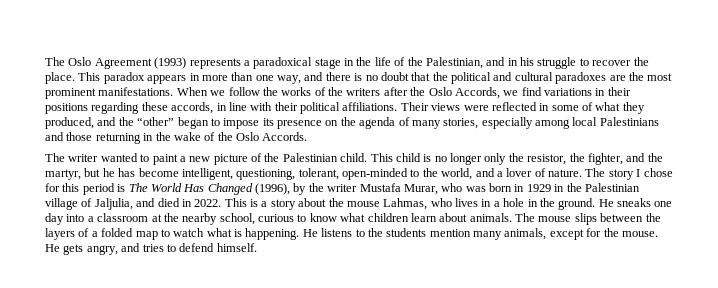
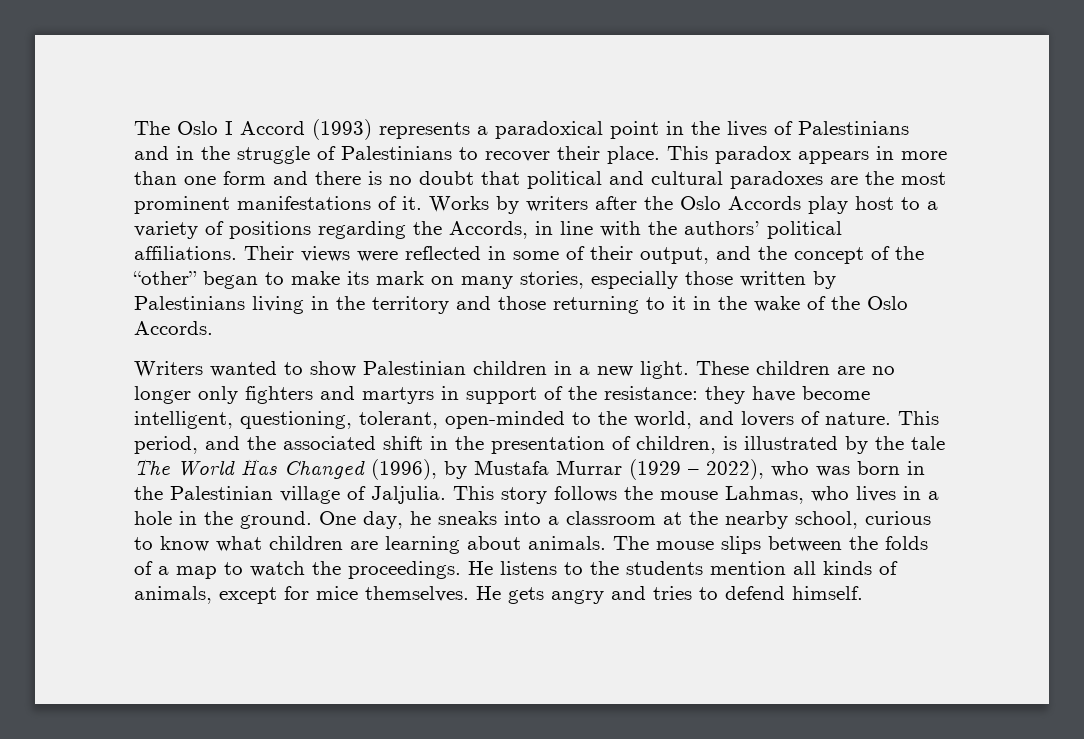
[94,58,152,69] Agreement -> [225,121,305,135] I Accord
[314,57,577,69] stage in the life of the Palestinian, and in his struggle -> [610,121,909,139] [134,146,452,164] point in the lives of Palestinians and in the struggle of Palestinians
[633,57,649,66] the -> [557,146,600,160] their
[277,75,301,84] way, -> [223,171,266,185] form
[432,72,448,81] the -> (520, 178) none
[98,87,631,99] [45,102,214,114] manifestations. When we follow the works of the writers after the Oslo Accords, we find variations in their positions regarding these accords, -> [237,196,938,214] [134,221,528,239] manifestations of it. Works by writers after the Oslo Accords play host to a variety of positions regarding the Accords,
[274,102,298,111] their -> [648,221,760,235] the authors’
[595,102,645,114] [45,117,659,129] what they produced, and the “other” began to impose its presence on the agenda of many stories, especially among local Palestinians -> [590,246,924,264] [133,271,836,289] [134,296,449,314] their output, and the concept of the “other” began to make its mark on many stories, especially those written by Palestinians living in the territory
(141, 138) none -> [646,296,686,310] to it
[45,153,663,165] [45,168,136,180] The writer wanted to paint a new picture of the Palestinian child. This child is no longer only the resistor, the fighter, and the martyr, but he has -> [134,361,895,379] [134,386,795,404] Writers wanted to show Palestinian children in a new light. These children are no longer only fighters and martyrs in support of the resistance: they have
[496,168,673,180] [45,183,126,195] a lover of nature. The story I chose for this period is -> [741,411,939,427] [134,436,945,454] lovers of nature. This period, and the associated shift in the presentation of children, is illustrated by the tale
[308,183,438,195] the writer Mustafa Murar, -> [474,459,764,480] Mustafa Murrar (1929 – 2022),
[526,184,565,192] 1929 in -> (925, 468) none
[94,198,327,210] Jaljulia, and died in 2022. This is a story about -> [371,486,617,504] Jaljulia. This story follows
[598,198,673,207] [45,213,64,225] He sneaks one day -> [319,511,497,529] One day, he sneaks
[410,213,437,222] learn -> [350,536,460,554] are learning
[45,228,75,240] layers -> [885,536,928,550] folds
[101,228,134,237] folded -> (169, 570) none
[206,228,300,240] what is happening. -> [312,561,461,579] the proceedings.
[473,231,502,240] many -> [793,561,898,575] all kinds of
[603,228,658,237] the mouse. -> [316,586,469,602] mice themselves.
[86,245,118,255] angry, -> [551,590,604,604] angry

